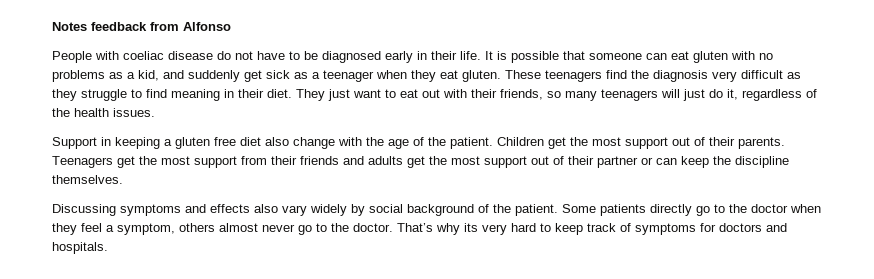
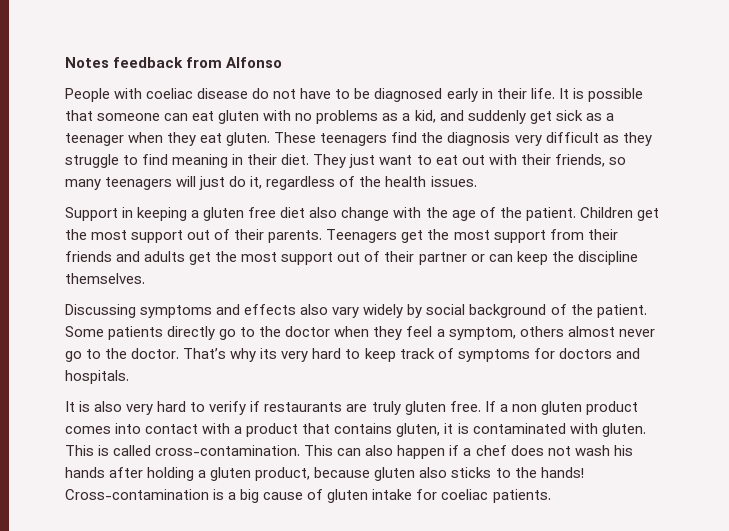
(108, 248) none -> [65,401,638,415] [65,423,646,437] [65,445,633,459] [65,467,584,481] [65,489,551,503] // It is also very hard to verify if restaurants are truly gluten free. If a non gluten product comes into contact with a product that contains gluten, it is contaminated with gluten. This is called cross-contamination. This can also happen if a chef does not wash his hands after holding a gluten product, because gluten also sticks to the hands! Cross-contamination is a big cause of gluten intake for coeliac patients.

